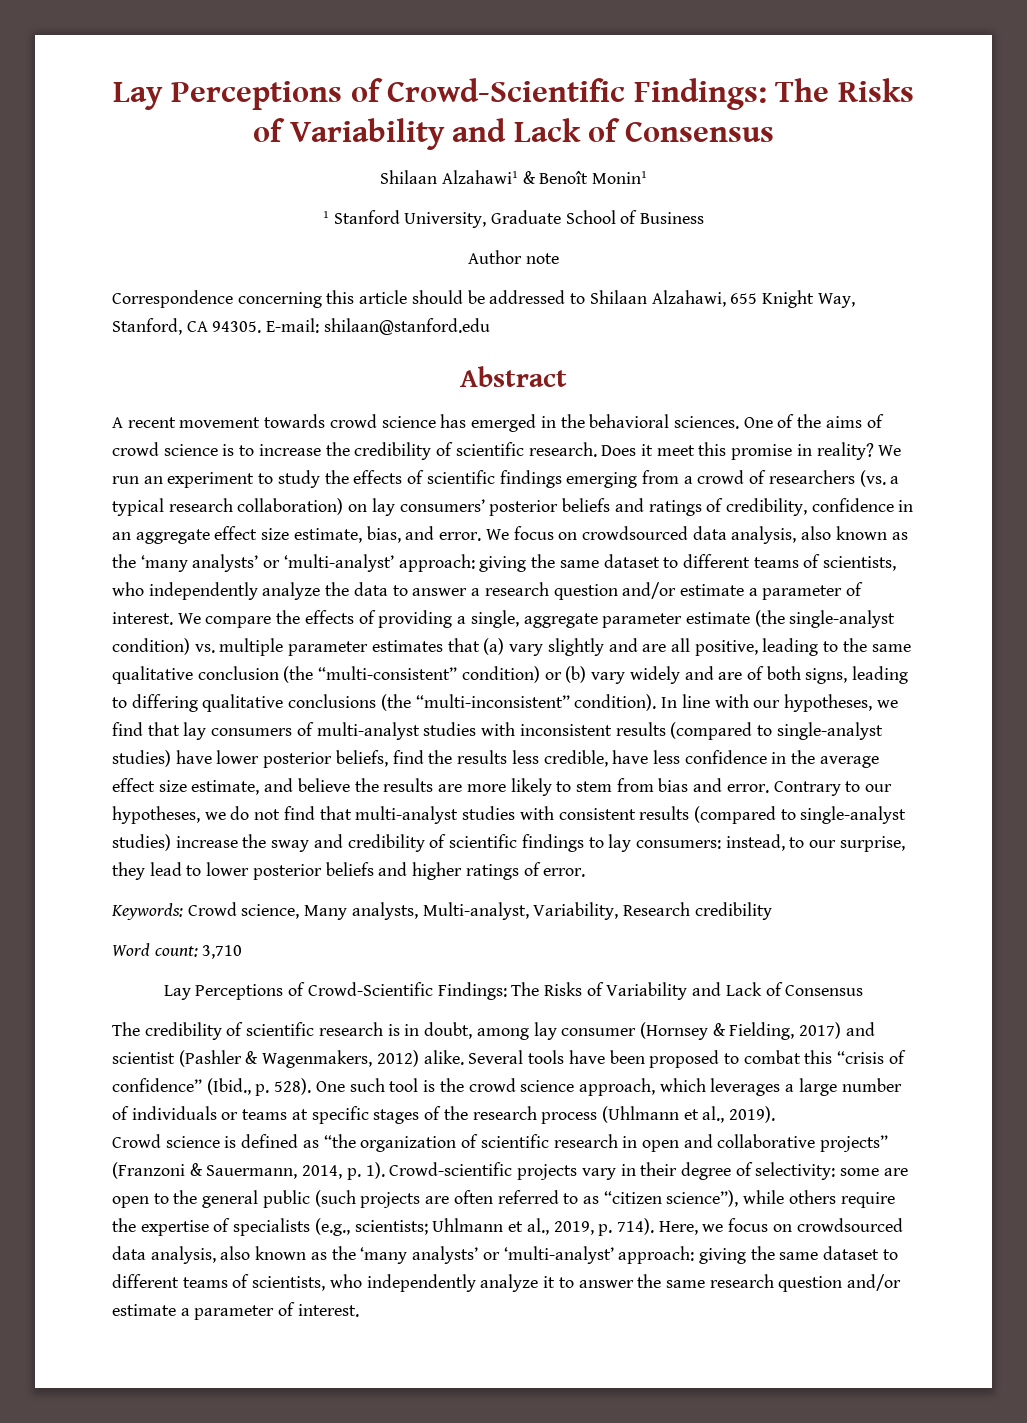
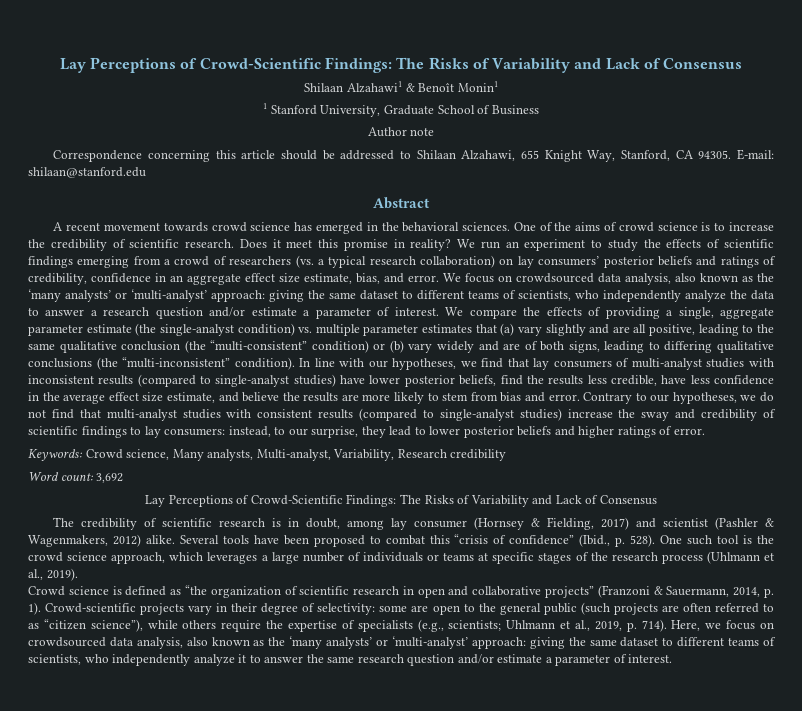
[202,945,243,959] 3,710 -> [96,473,124,483] 3,692

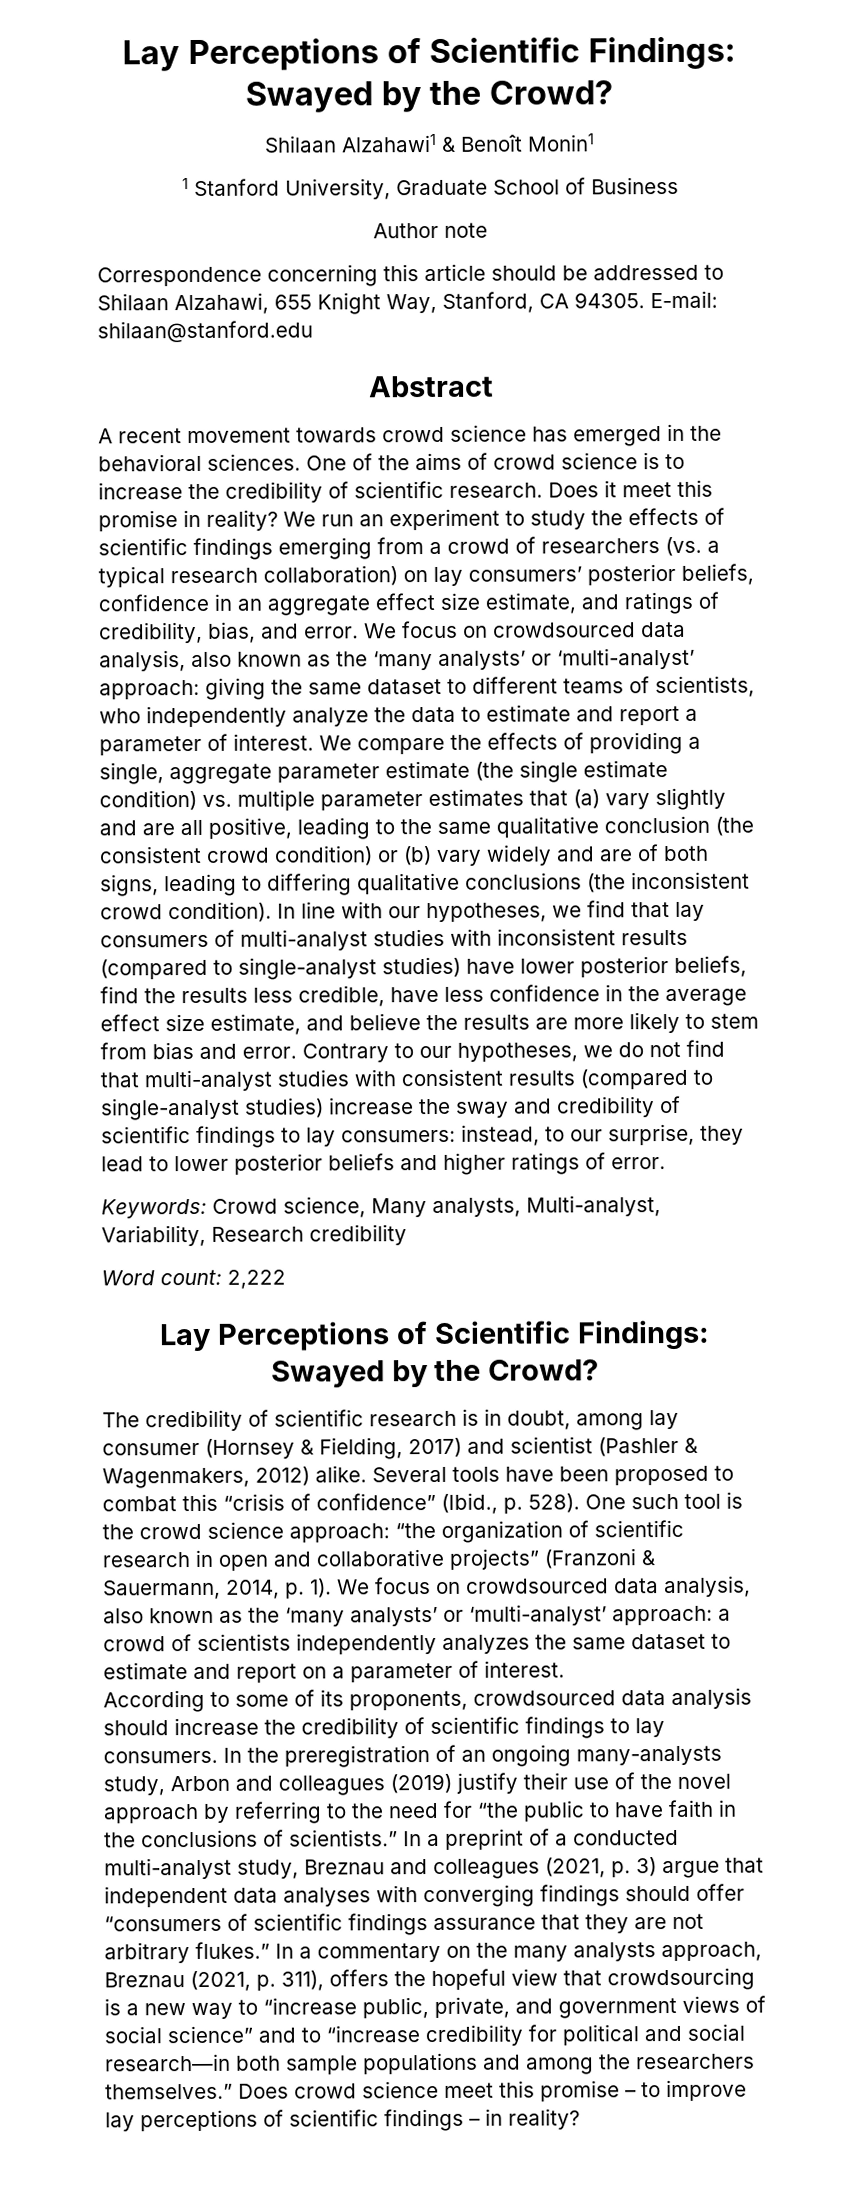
[59,57,743,73] Lay Perceptions of Crowd-Scientific Findings: The Risks of Variability and Lack of Consensus -> [122,36,736,72] [244,80,614,113] Lay Perceptions of Scientific Findings: Swayed by the Crowd?
[657,256,776,268] [28,273,87,285] beliefs and ratings of credibility, -> [681,563,754,585] beliefs,
(352, 278) none -> [581,591,719,615] [99,621,203,644] and ratings of credibility,
[45,307,297,319] answer a research question and/or estimate -> [486,704,680,726] estimate and report
[159,324,234,336] single-analyst -> [519,760,668,783] single estimate
[210,340,308,351] “multi-consistent” -> [99,845,270,864] consistent crowd
[122,357,231,368] “multi-inconsistent” -> [631,871,750,890] [100,904,163,920] inconsistent crowd
[96,473,124,483] [145,494,657,507] 3,692 // Lay Perceptions of Crowd-Scientific Findings: The Risks of Variability and Lack of Consensus -> [227,1269,286,1289] [159,1319,710,1352] [270,1359,600,1388] 2,222 // Lay Perceptions of Scientific Findings: Swayed by the Crowd?
[111,551,775,564] [28,568,78,581] [28,586,182,596] approach, which leverages a large number of individuals or teams at specific stages of the research process (Uhlmann et al., 2019). // Crowd science is defined as -> [289,1523,390,1543] approach:
[45,602,774,615] [28,619,722,632] Crowd-scientific projects vary in their degree of selectivity: some are open to the general public (such projects are often referred to as “citizen science”), while others require the expertise of specialists (e.g., scientists; Uhlmann et al., 2019, p. 714). Here, we -> [337,1579,370,1595] We
[529,637,777,649] [28,654,673,666] giving the same dataset to different teams of scientists, who independently analyze it to answer the same research question and/or estimate a parameter of interest. -> [718,1608,731,1621] [103,1632,731,1655] [103,1660,565,1683] [103,1687,752,1713] [103,1716,665,1739] [103,1744,722,1768] [103,1772,731,1796] [103,1799,737,1824] [104,1828,679,1850] [104,1857,764,1880] [104,1883,745,1908] [104,1913,704,1936] [104,1941,762,1964] [104,1967,755,1992] [104,1995,766,2020] [104,2023,745,2047] [105,2052,755,2075] [105,2079,747,2102] [105,2108,580,2132] a crowd of scientists independently analyzes the same dataset to estimate and report on a parameter of interest. // According to some of its proponents, crowdsourced data analysis should increase the credibility of scientific findings to lay consumers. In the preregistration of an ongoing many-analysts study, Arbon and colleagues (2019) justify their use of the novel approach by referring to the need for “the public to have faith in the conclusions of scientists.” In a preprint of a conducted multi-analyst study, Breznau and colleagues (2021, p. 3) argue that independent data analyses with converging findings should offer “consumers of scientific findings assurance that they are not arbitrary flukes.” In a commentary on the many analysts approach, Breznau (2021, p. 311), offers the hopeful view that crowdsourcing is a new way to “increase public, private, and government views of social science” and to “increase credibility for political and social research—in both sample populations and among the researchers themselves.” Does crowd science meet this promise – to improve lay perceptions of scientific findings – in reality?

